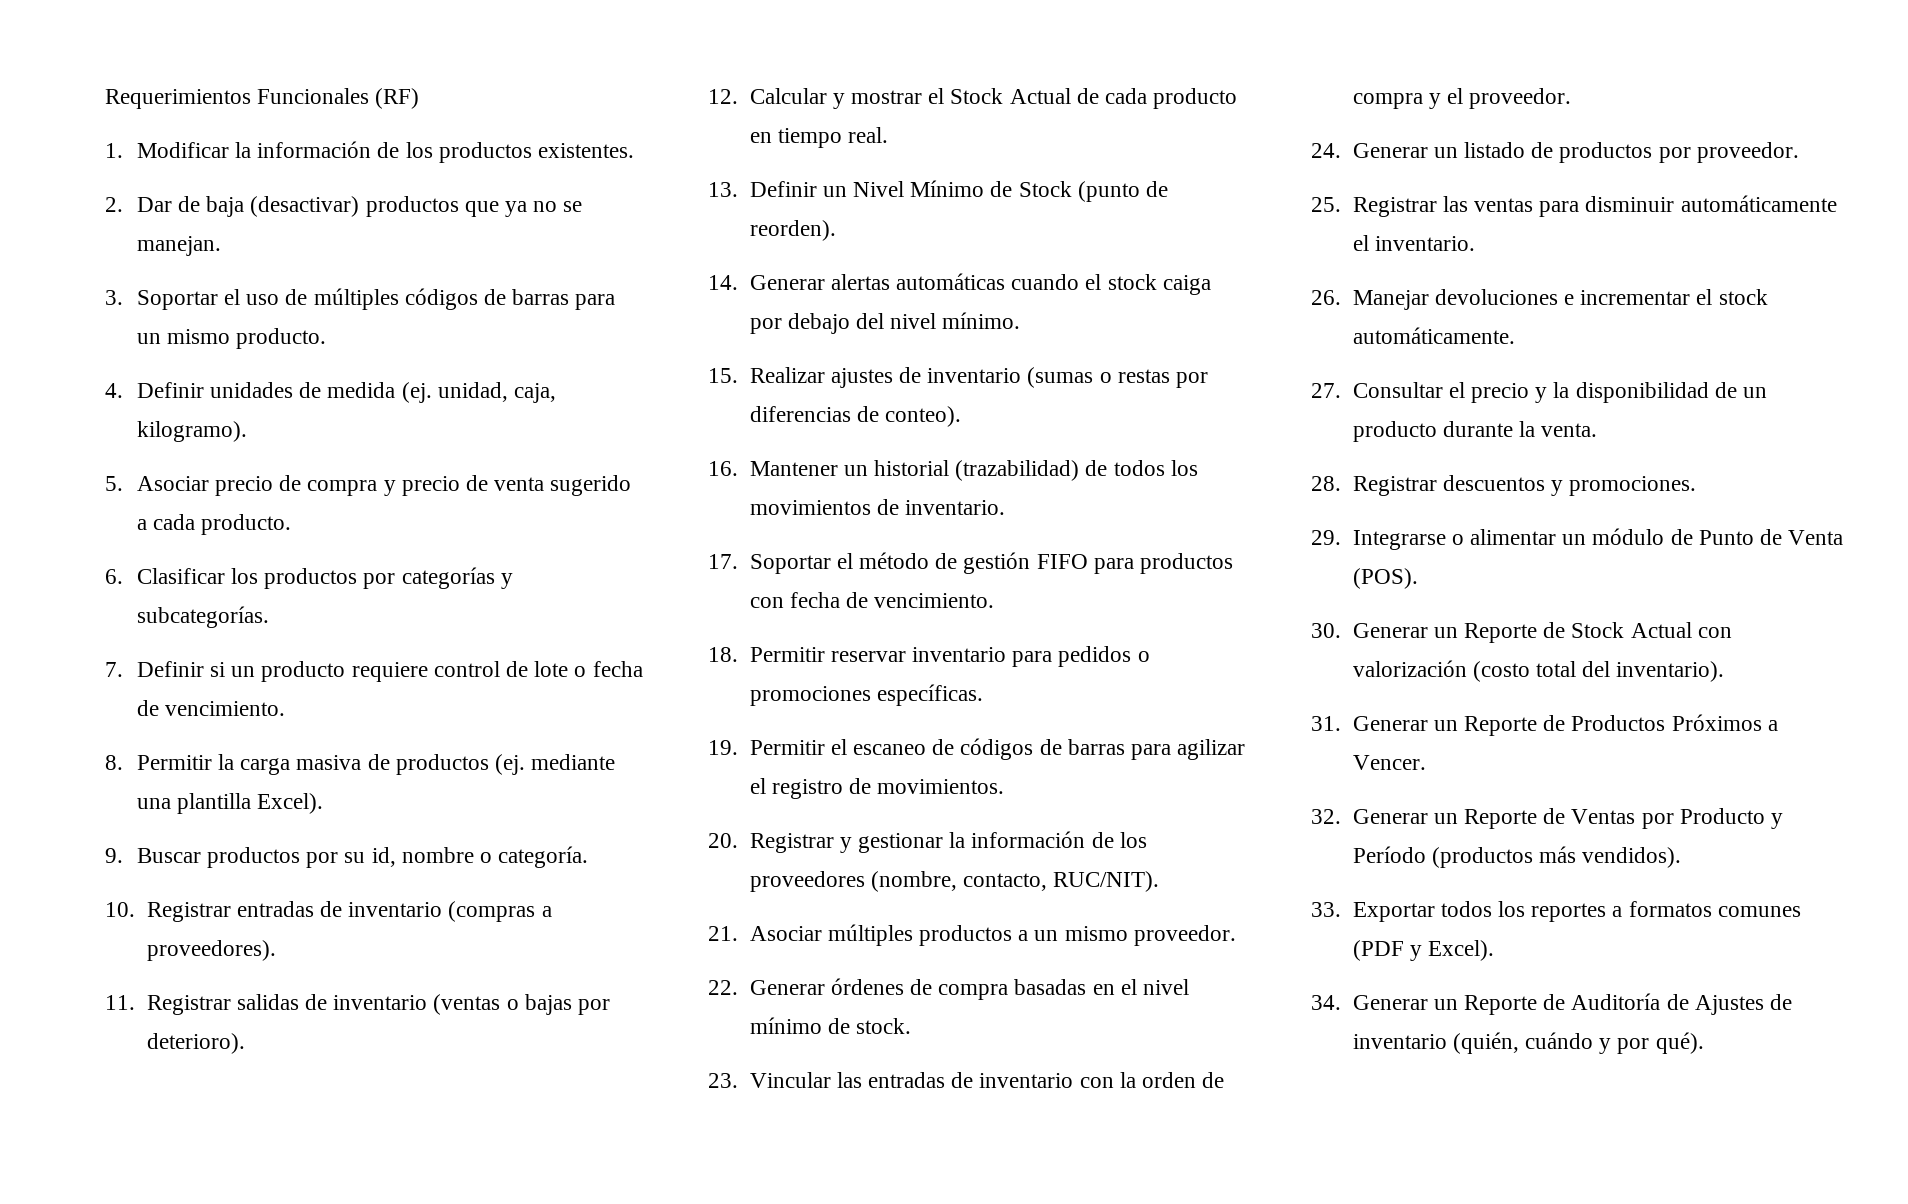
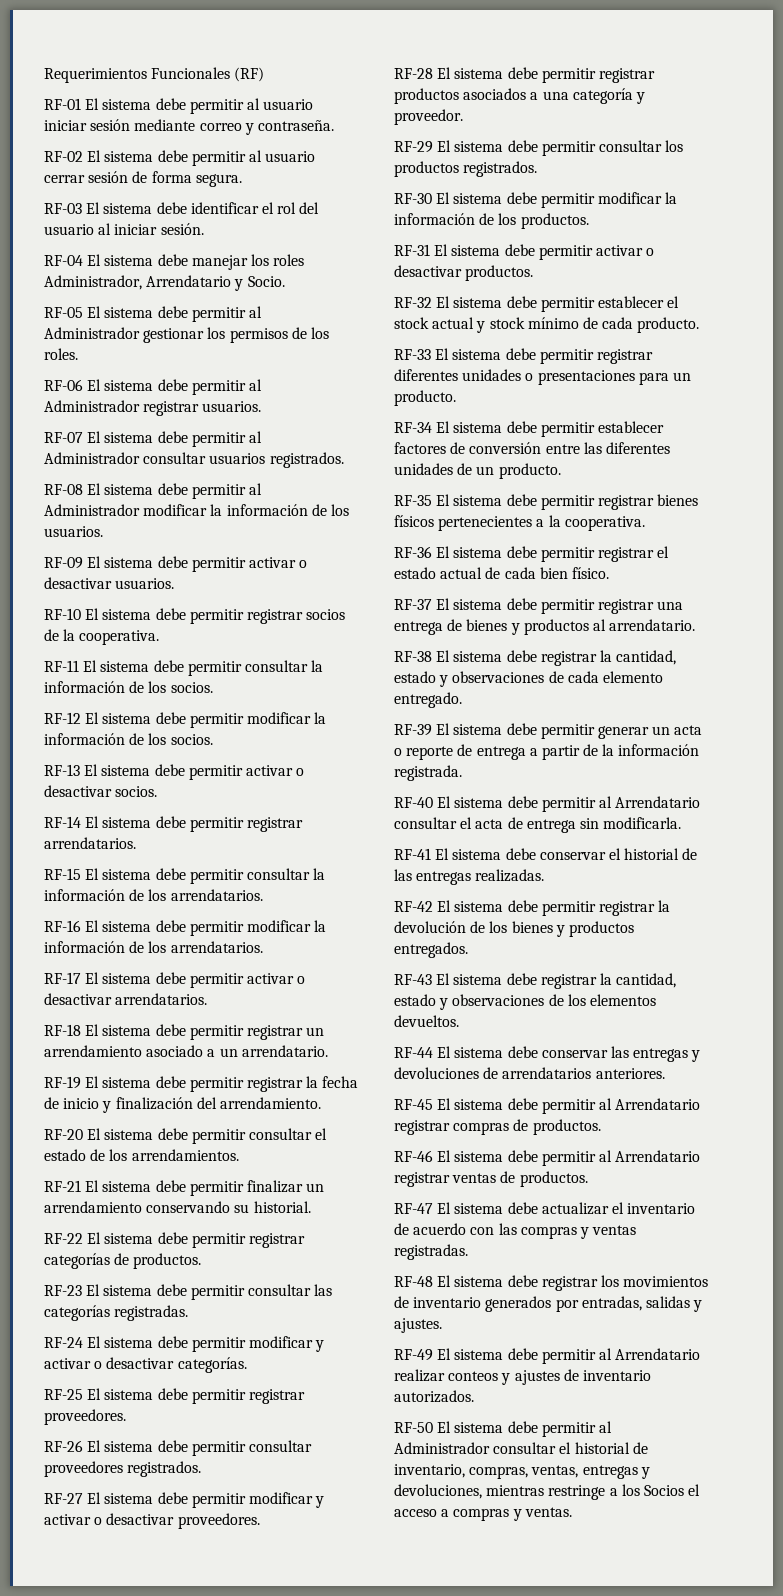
[105,141,634,163] [105,196,583,217] [136,236,221,256] [105,288,616,310] [136,328,327,349] [105,382,556,403] [136,421,247,442] [105,475,632,496] [136,514,292,535] [105,567,513,589] [136,606,269,628] [105,661,643,682] [136,700,285,716] [105,754,616,775] [136,793,324,814] [105,846,589,868] [105,901,552,922] [146,940,276,961] [105,994,610,1015] [146,1033,245,1054] [708,88,1238,109] [749,127,888,148] [708,180,1168,202] [749,220,836,241] [708,273,1211,295] [749,312,1021,334] [708,367,1208,388] [749,406,961,427] [708,460,1198,481] [749,499,1005,515] [708,552,1233,574] [749,592,995,608] [708,646,1150,667] [749,684,983,706] [708,738,1246,760] [749,778,1005,799] [708,831,1147,853] [749,871,1160,892] [708,924,1236,946] [708,978,1189,1000] [749,1017,911,1034] [708,1072,1225,1088] [1352,88,1572,109] [1311,142,1799,163] [1311,195,1837,217] [1352,235,1475,251] [1311,289,1768,310] [1352,327,1515,344] [1311,382,1767,403] [1352,421,1598,442] [1311,475,1697,496] [1311,528,1844,550] [1352,568,1418,589] [1311,622,1732,643] [1352,660,1725,682] [1311,714,1778,736] [1352,755,1426,770] [1311,808,1783,829] [1352,846,1682,868] [1311,901,1801,922] [1352,940,1494,961] [1311,993,1792,1015] [1352,1032,1704,1054] 1. Modificar la información de los productos existentes. // 2. Dar de baja (desactivar) productos que ya no se manejan. // 3. Soportar el uso de múltiples códigos de barras para un mismo producto. // 4. Definir unidades de medida (ej. unidad, caja, kilogramo). // 5. Asociar precio de compra y precio de venta sugerido a cada producto. // 6. Clasificar los productos por categorías y subcategorías. // 7. Definir si un producto requiere control de lote o fecha de vencimiento. // 8. Permitir la carga masiva de productos (ej. mediante una plantilla Excel). // 9. Buscar productos por su id, nombre o categoría. // 10. Registrar entradas de inventario (compras a proveedores). // 11. Registrar salidas de inventario (ventas o bajas por deterioro). // 12. Calcular y mostrar el Stock Actual de cada producto en tiempo real. // 13. Definir un Nivel Mínimo de Stock (punto de reorden). // 14. Generar alertas automáticas cuando el stock caiga por debajo del nivel mínimo. // 15. Realizar ajustes de inventario (sumas o restas por diferencias de conteo). // 16. Mantener un historial (trazabilidad) de todos los movimientos de inventario. // 17. Soportar el método de gestión FIFO para productos con fecha de vencimiento. // 18. Permitir reservar inventario para pedidos o promociones específicas. // 19. Permitir el escaneo de códigos de barras para agilizar el registro de movimientos. // 20. Registrar y gestionar la información de los proveedores (nombre, contacto, RUC/NIT). // 21. Asociar múltiples productos a un mismo proveedor. // 22. Generar órdenes de compra basadas en el nivel mínimo de stock. // 23. Vincular las entradas de inventario con la orden de compra y el proveedor. // 24. Generar un listado de productos por proveedor. // 25. Registrar las ventas para disminuir automáticamente el inventario. // 26. Manejar devoluciones e incrementar el stock automáticamente. // 27. Consultar el precio y la disponibilidad de un producto durante la venta. // 28. Registrar descuentos y promociones. // 29. Integrarse o alimentar un módulo de Punto de Venta (POS). // 30. Generar un Reporte de Stock Actual con valorización (costo total del inventario). // 31. Generar un Reporte de Productos Próximos a Vencer. // 32. Generar un Reporte de Ventas por Producto y Período (productos más vendidos). // 33. Exportar todos los reportes a formatos comunes (PDF y Excel). // 34. Generar un Reporte de Auditoría de Ajustes de inventario (quién, cuándo y por qué). -> [44,98,314,114] [44,119,334,135] [44,150,316,166] [44,171,242,187] [44,202,320,214] [44,223,204,235] [44,254,305,270] [44,275,285,291] [44,306,262,322] [44,327,329,343] [44,348,78,360] [44,379,262,395] [44,400,262,416] [44,431,262,447] [44,452,344,468] [44,483,262,499] [44,504,349,516] [44,526,103,537] [44,556,308,572] [44,577,175,589] [44,608,346,624] [44,629,160,645] [44,660,324,676] [44,681,213,693] [44,712,327,728] [44,733,213,745] [44,764,305,780] [44,785,158,797] [44,816,303,832] [44,837,136,849] [44,868,326,884] [44,889,263,901] [44,920,327,936] [44,941,263,953] [44,972,306,988] [44,993,208,1005] [44,1024,325,1040] [44,1045,328,1057] [44,1076,359,1092] [44,1097,321,1113] [44,1128,328,1144] [44,1149,239,1161] [44,1180,325,1196] [44,1201,311,1213] [44,1232,305,1248] [44,1253,202,1269] [44,1284,333,1300] [44,1305,189,1321] [44,1336,325,1352] [44,1357,247,1373] [44,1388,305,1404] [44,1409,126,1425] [44,1440,312,1456] [44,1461,202,1477] [44,1492,325,1508] [44,1513,260,1529] [394,67,655,83] [394,88,645,104] [394,109,463,125] [394,140,684,156] [394,161,538,177] [394,192,678,208] [394,213,589,229] [394,244,655,260] [394,265,534,281] [394,296,680,312] [394,317,700,333] [394,348,653,364] [394,369,691,385] [394,390,456,406] [394,421,664,437] [394,442,670,454] [394,463,561,479] [394,494,699,510] [394,515,645,531] [394,546,670,562] [394,567,609,579] [394,598,684,614] [394,619,696,635] [394,650,677,666] [394,671,663,687] [394,692,462,708] [394,723,703,739] [394,744,700,760] [394,765,462,781] [394,796,701,812] [394,817,682,833] [394,848,698,860] [394,869,545,885] [394,900,671,916] [394,921,634,937] [394,942,468,958] [394,973,677,989] [394,994,656,1010] [394,1015,459,1027] [394,1046,701,1062] [394,1067,665,1079] [394,1098,701,1114] [394,1119,601,1135] [394,1150,701,1166] [394,1171,588,1187] [394,1202,696,1215] [394,1223,637,1239] [394,1244,468,1260] [394,1275,709,1291] [394,1296,703,1312] [394,1318,442,1333] [394,1348,701,1364] [394,1369,651,1385] [394,1390,474,1403] [394,1421,612,1437] [394,1442,648,1454] [394,1464,650,1479] [394,1484,701,1500] [394,1507,572,1521] RF-01 El sistema debe permitir al usuario iniciar sesión mediante correo y contraseña. // RF-02 El sistema debe permitir al usuario cerrar sesión de forma segura. // RF-03 El sistema debe identificar el rol del usuario al iniciar sesión. // RF-04 El sistema debe manejar los roles Administrador, Arrendatario y Socio. // RF-05 El sistema debe permitir al Administrador gestionar los permisos de los roles. // RF-06 El sistema debe permitir al Administrador registrar usuarios. // RF-07 El sistema debe permitir al Administrador consultar usuarios registrados. // RF-08 El sistema debe permitir al Administrador modificar la información de los usuarios. // RF-09 El sistema debe permitir activar o desactivar usuarios. // RF-10 El sistema debe permitir registrar socios de la cooperativa. // RF-11 El sistema debe permitir consultar la información de los socios. // RF-12 El sistema debe permitir modificar la información de los socios. // RF-13 El sistema debe permitir activar o desactivar socios. // RF-14 El sistema debe permitir registrar arrendatarios. // RF-15 El sistema debe permitir consultar la información de los arrendatarios. // RF-16 El sistema debe permitir modificar la información de los arrendatarios. // RF-17 El sistema debe permitir activar o desactivar arrendatarios. // RF-18 El sistema debe permitir registrar un arrendamiento asociado a un arrendatario. // RF-19 El sistema debe permitir registrar la fecha de inicio y finalización del arrendamiento. // RF-20 El sistema debe permitir consultar el estado de los arrendamientos. // RF-21 El sistema debe permitir finalizar un arrendamiento conservando su historial. // RF-22 El sistema debe permitir registrar categorías de productos. // RF-23 El sistema debe permitir consultar las categorías registradas. // RF-24 El sistema debe permitir modificar y activar o desactivar categorías. // RF-25 El sistema debe permitir registrar proveedores. // RF-26 El sistema debe permitir consultar proveedores registrados. // RF-27 El sistema debe permitir modificar y activar o desactivar proveedores. // RF-28 El sistema debe permitir registrar productos asociados a una categoría y proveedor. // RF-29 El sistema debe permitir consultar los productos registrados. // RF-30 El sistema debe permitir modificar la información de los productos. // RF-31 El sistema debe permitir activar o desactivar productos. // RF-32 El sistema debe permitir establecer el stock actual y stock mínimo de cada producto. // RF-33 El sistema debe permitir registrar diferentes unidades o presentaciones para un producto. // RF-34 El sistema debe permitir establecer factores de conversión entre las diferentes unidades de un producto. // RF-35 El sistema debe permitir registrar bienes físicos pertenecientes a la cooperativa. // RF-36 El sistema debe permitir registrar el estado actual de cada bien físico. // RF-37 El sistema debe permitir registrar una entrega de bienes y productos al arrendatario. // RF-38 El sistema debe registrar la cantidad, estado y observaciones de cada elemento entregado. // RF-39 El sistema debe permitir generar un acta o reporte de entrega a partir de la información registrada. // RF-40 El sistema debe permitir al Arrendatario consultar el acta de entrega sin modificarla. // RF-41 El sistema debe conservar el historial de las entregas realizadas. // RF-42 El sistema debe permitir registrar la devolución de los bienes y productos entregados. // RF-43 El sistema debe registrar la cantidad, estado y observaciones de los elementos devueltos. // RF-44 El sistema debe conservar las entregas y devoluciones de arrendatarios anteriores. // RF-45 El sistema debe permitir al Arrendatario registrar compras de productos. // RF-46 El sistema debe permitir al Arrendatario registrar ventas de productos. // RF-47 El sistema debe actualizar el inventario de acuerdo con las compras y ventas registradas. // RF-48 El sistema debe registrar los movimientos de inventario generados por entradas, salidas y ajustes. // RF-49 El sistema debe permitir al Arrendatario realizar conteos y ajustes de inventario autorizados. // RF-50 El sistema debe permitir al Administrador consultar el historial de inventario, compras, ventas, entregas y devoluciones, mientras restringe a los Socios el acceso a compras y ventas.

